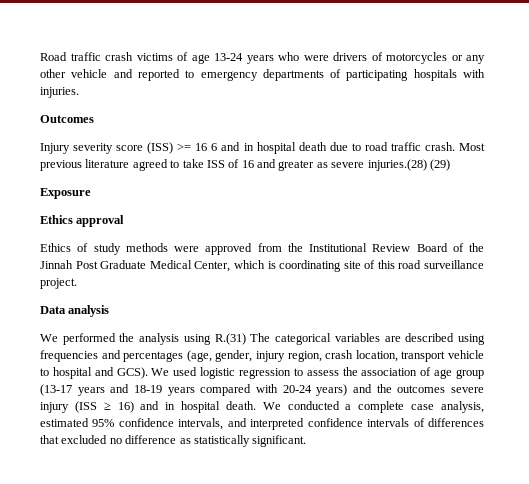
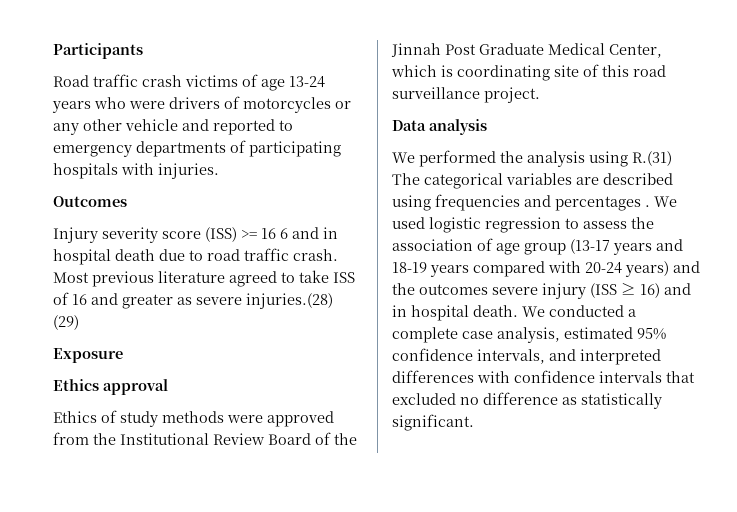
(40, 56) none -> [53,43,143,59] Participants //
[186,350,485,362] [40,367,148,379] (age, gender, injury region, crash location, transport vehicle to hospital and GCS). -> [645,205,650,207] .
[307,418,485,427] confidence intervals of differences -> [392,370,662,383] differences with confidence intervals

